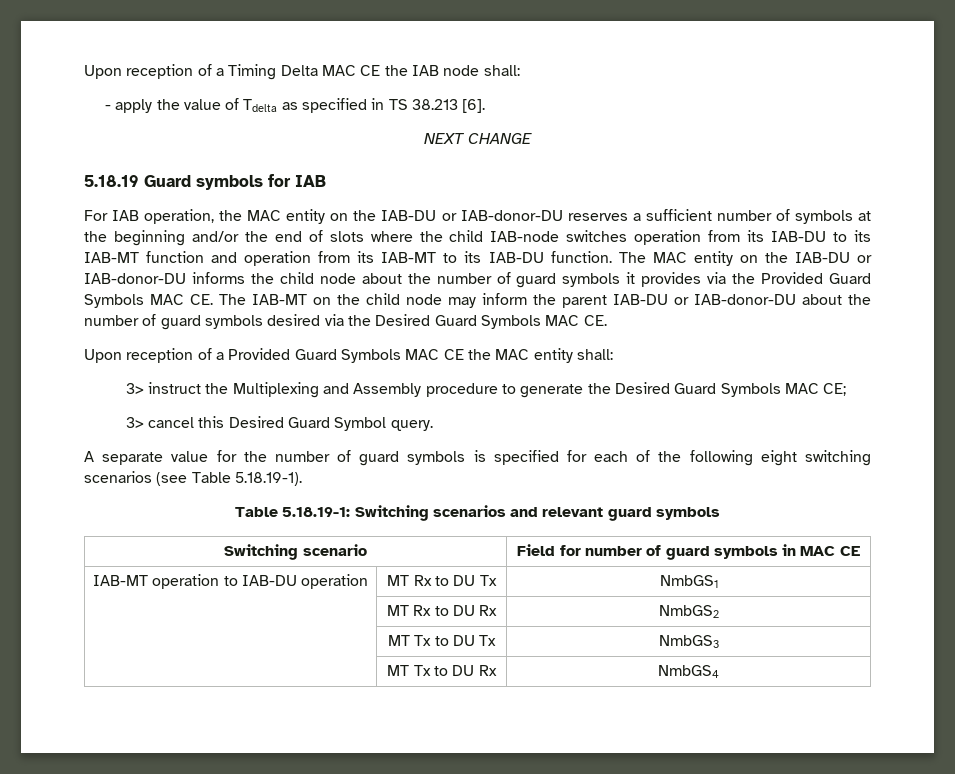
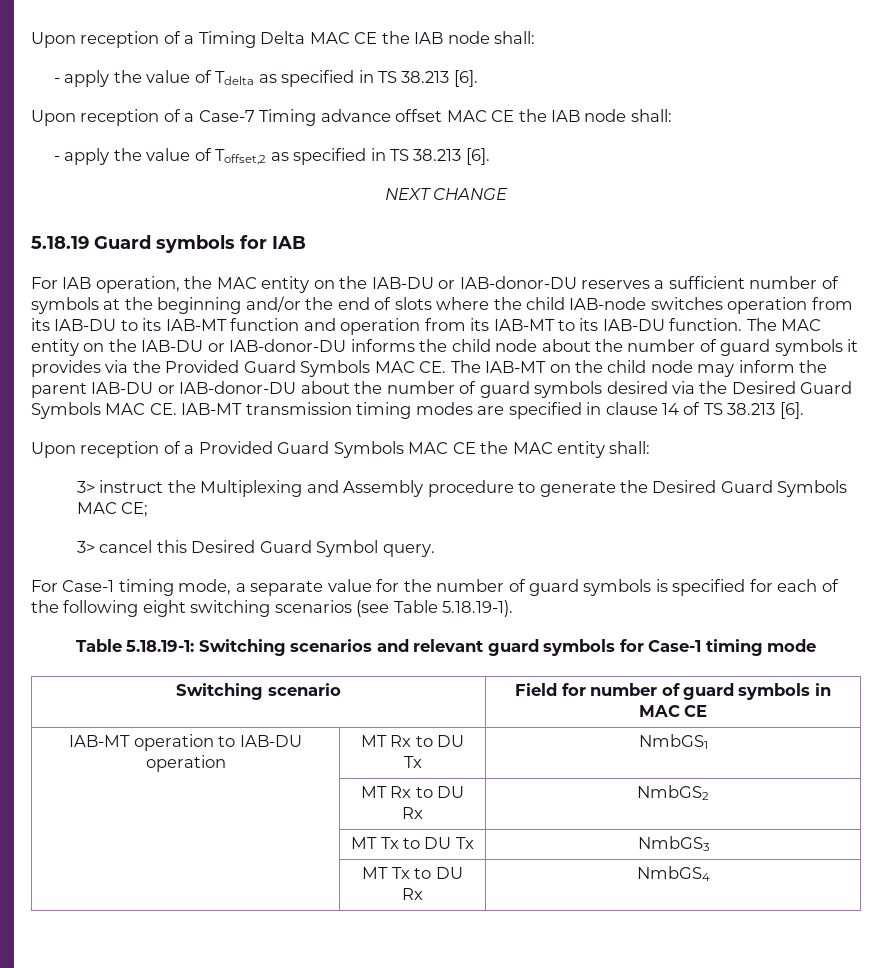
(486, 106) none -> [31,109,672,126] [53,148,490,165] // Upon reception of a Case-7 Timing advance offset MAC CE the IAB node shall: // - apply the value of Toffset,2 as specified in TS 38.213 [6].
(607, 320) none -> [181,402,804,419] IAB-MT transmission timing modes are specified in clause 14 of TS 38.213 [6].
[84,451,94,462] A -> [31,579,246,596] For Case-1 timing mode, a
(721, 513) none -> [619,639,817,656] for Case-1 timing mode

